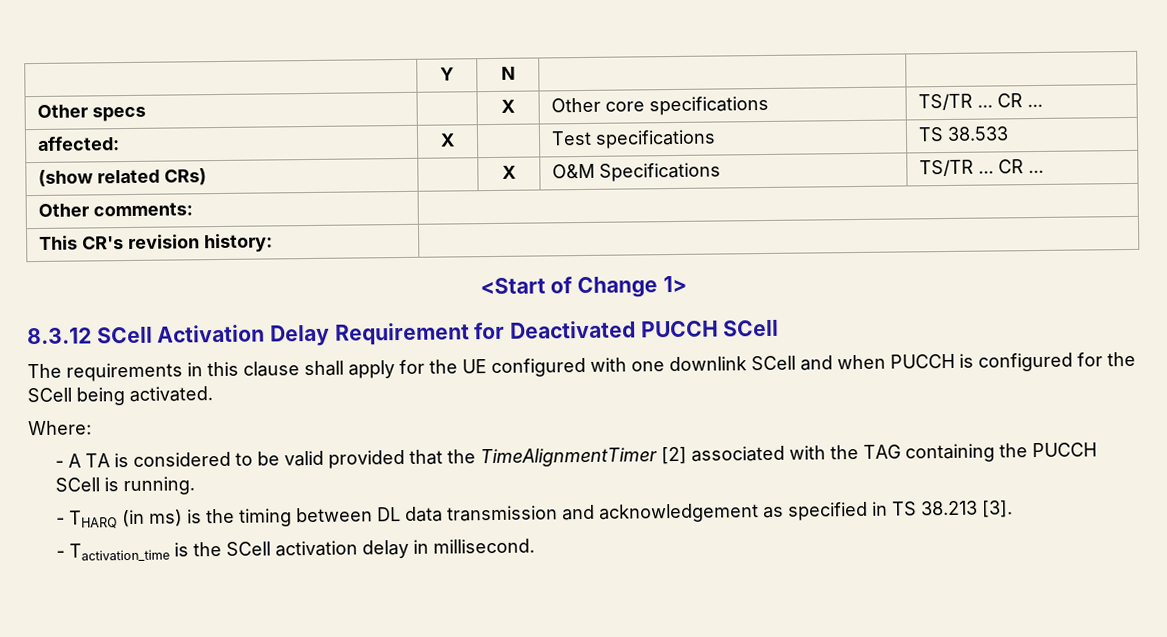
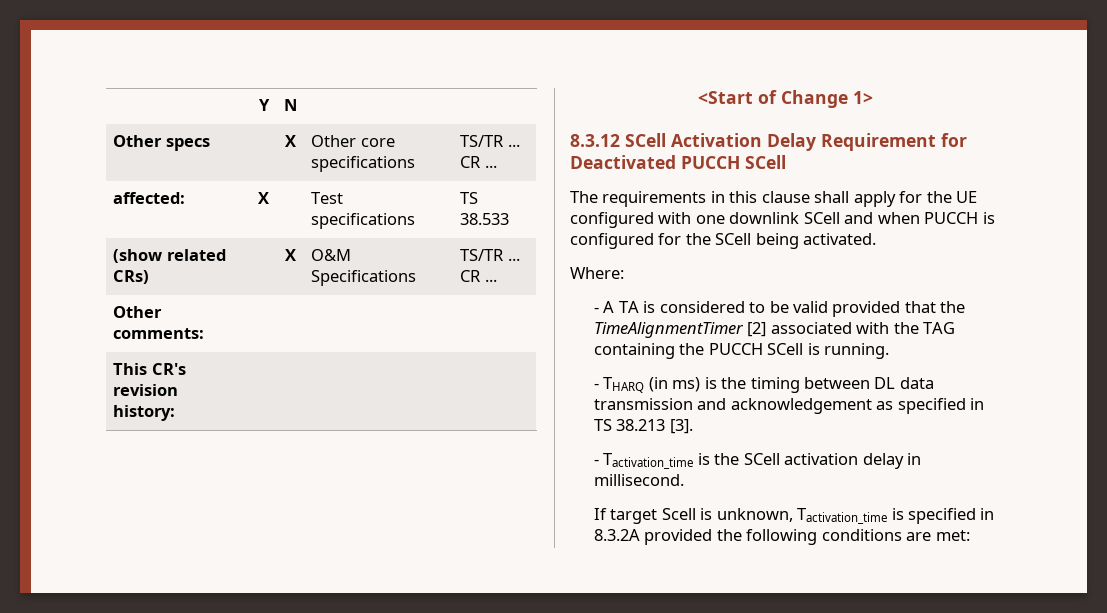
(536, 546) none -> [593,508,995,524] [593,529,970,545] // If target Scell is unknown, Tactivation_time is specified in 8.3.2A provided the following conditions are met:

